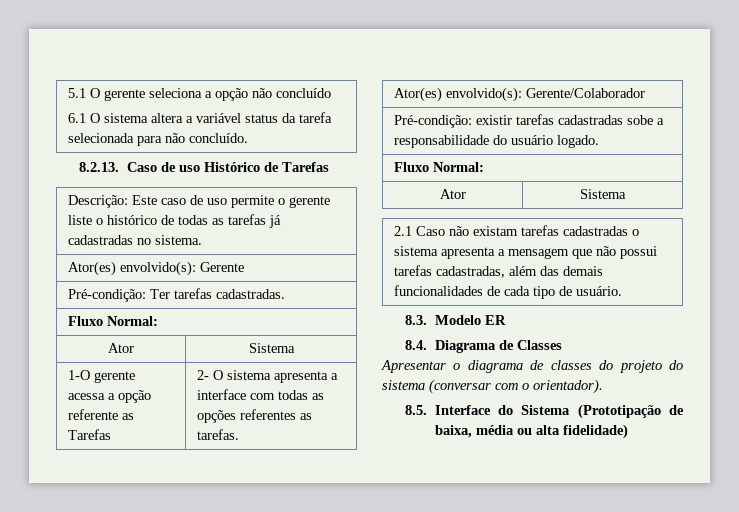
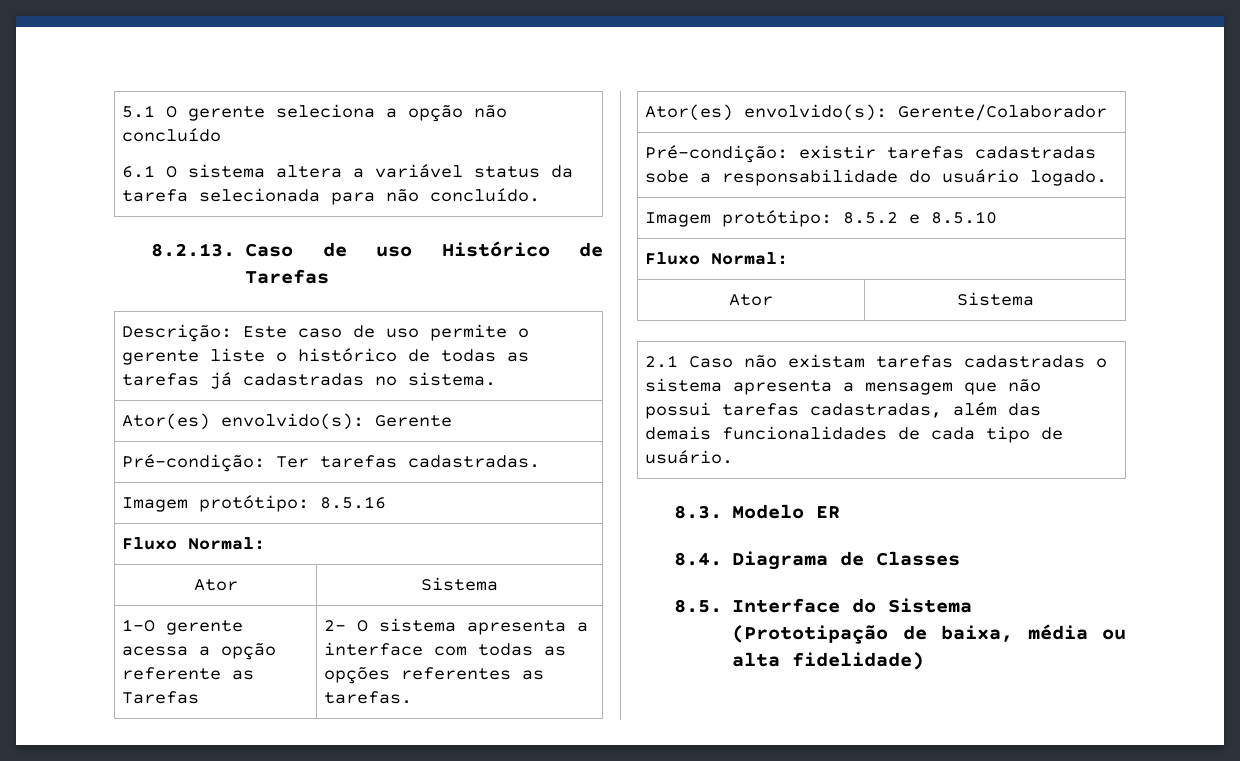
(285, 294) none -> [122,495,387,512] // Imagem protótipo: 8.5.16
(599, 141) none -> [645,210,998,227] // Imagem protótipo: 8.5.2 e 8.5.10
[381,360,683,373] [382,379,603,394] // Apresentar o diagrama de classes do projeto do sistema (conversar com o orientador). -> (961, 558) none

